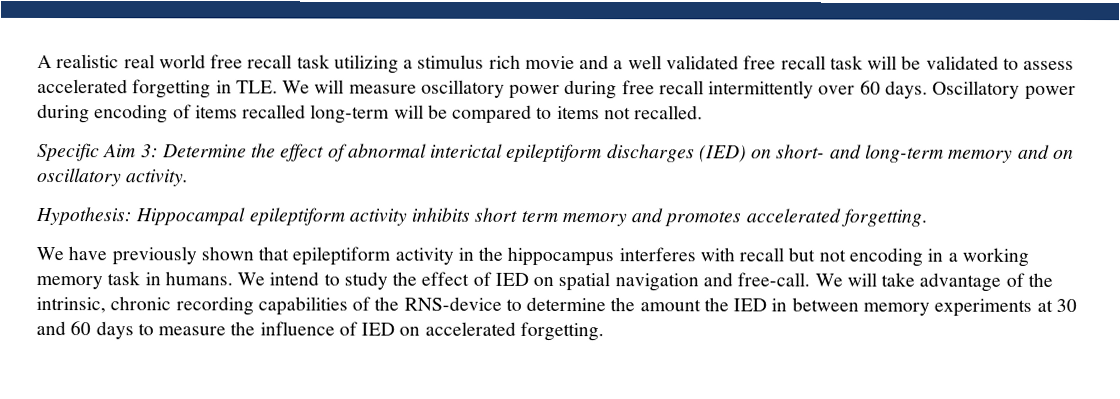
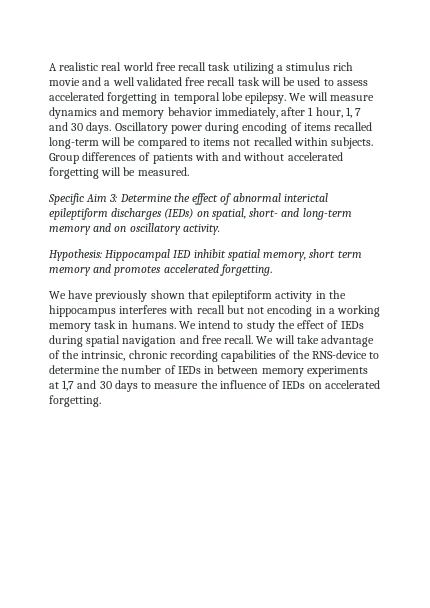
[925,55,999,70] validated -> [297,77,321,86] used
[235,79,881,100] TLE. We will measure oscillatory power during free recall intermittently over 60 -> [173,92,374,104] [49,107,362,119] [49,122,84,131] temporal lobe epilepsy. We will measure dynamics and memory behavior immediately, after 1 hour, 1, 7 and 30
[634,105,704,120] recalled. -> [253,137,374,149] [49,152,343,164] [49,167,189,179] recalled within subjects. Group differences of patients with and without accelerated forgetting will be measured.
[698,145,773,163] (IED) on -> [164,208,246,220] (IEDs) on spatial,
[248,207,471,226] epileptiform activity inhibits -> [173,249,307,261] IED inhibit spatial memory,
[494,272,555,286] IED on -> [340,321,364,329] [49,335,83,347] IEDs during
[737,272,811,287] free-call. -> [201,335,254,344] free recall.
[639,297,768,312] amount the IED -> [121,365,201,374] number of IEDs
[1055,298,1077,312] [36,320,92,336] 30 and 60 -> [62,380,112,391] 1,7 and 30
[361,322,396,336] IED -> [282,381,306,389] IEDs

